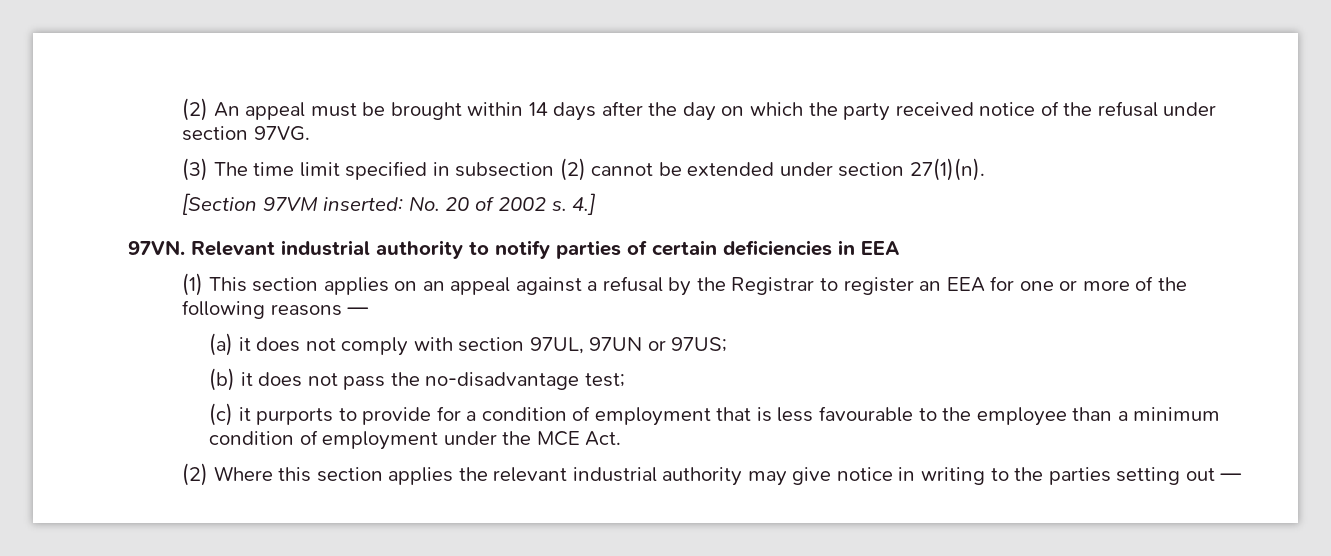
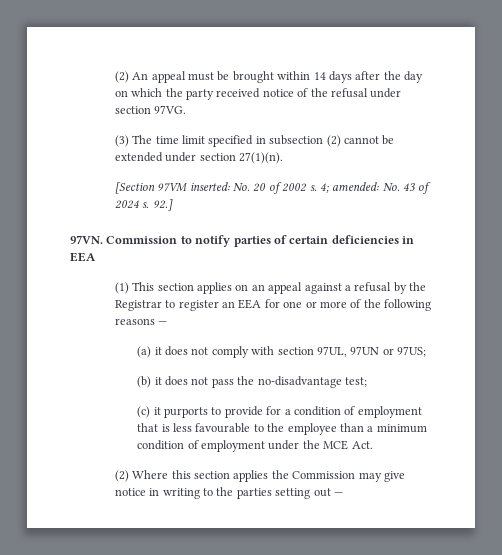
[572,193,597,215] [128,240,463,259] 4.] // 97VN. Relevant industrial authority -> [319,182,432,194] [114,199,173,211] [70,235,178,244] 4; amended: No. 43 of 2024 s. 92.] // 97VN. Commission
[493,467,743,486] relevant industrial authority -> [292,471,356,479] Commission

